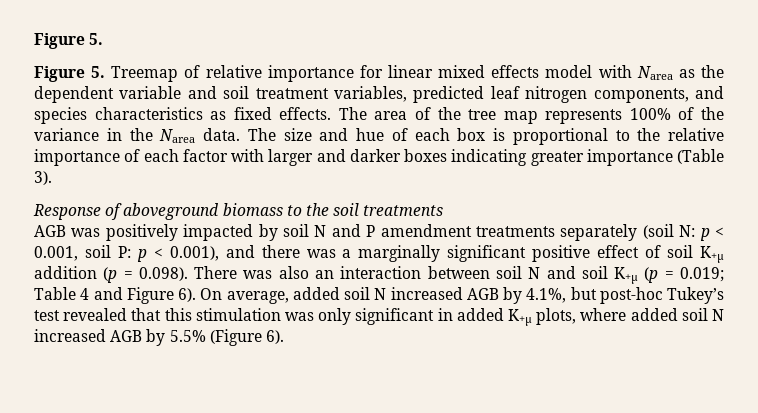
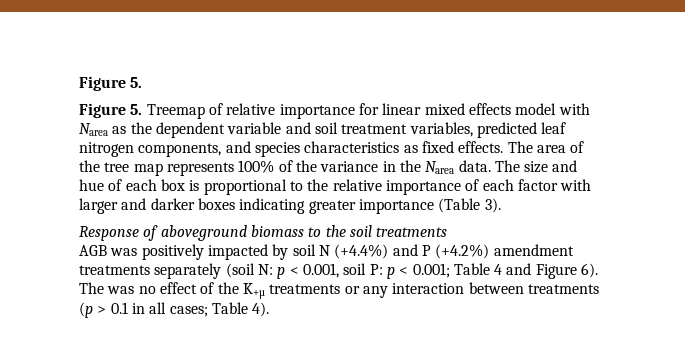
(327, 231) none -> [334,244,389,259] (+4.4%)
(376, 231) none -> [435,244,490,259] (+4.2%)
[169,245,724,263] [34,266,724,284] 0.001), and there was a marginally significant positive effect of soil K+µ addition (p = 0.098). There was also an interaction between soil N and soil K+µ (p = 0.019; -> [412,263,450,278] 0.001;
[200,287,724,304] [34,308,724,326] [34,329,284,346] On average, added soil N increased AGB by 4.1%, but post-hoc Tukey’s test revealed that this stimulation was only significant in added K+µ plots, where added soil N increased AGB by 5.5% (Figure 6). -> [79,282,599,299] [79,302,270,318] The was no effect of the K+µ treatments or any interaction between treatments (p > 0.1 in all cases; Table 4).

